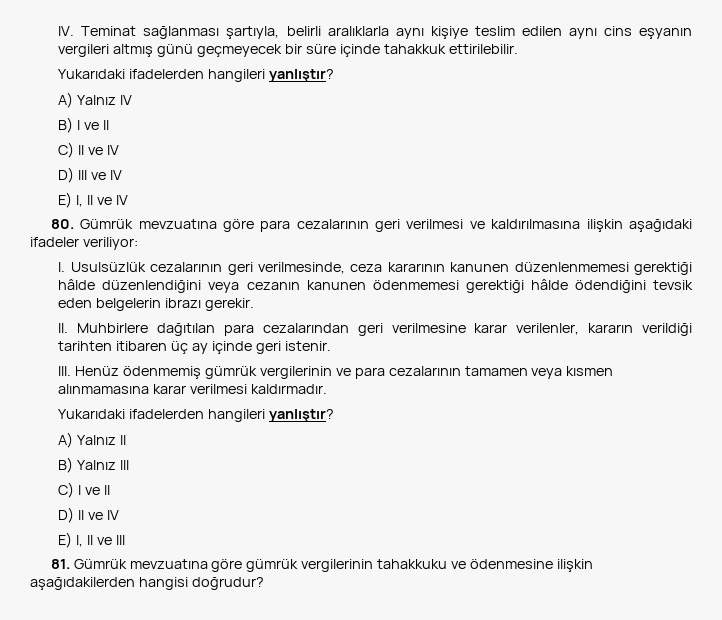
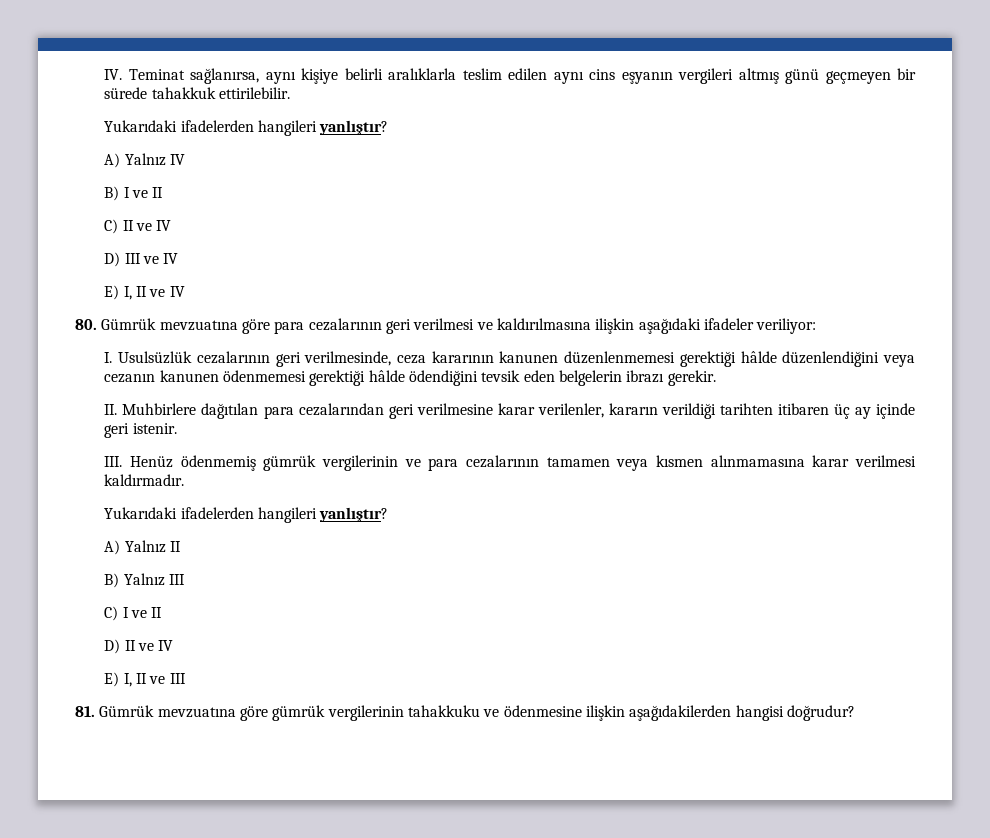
[143,26,468,39] sağlanması şartıyla, belirli aralıklarla aynı kişiye -> [190,68,457,84] sağlanırsa, aynı kişiye belirli aralıklarla
[196,44,380,57] geçmeyecek bir süre içinde -> [825,68,917,84] [104,87,148,99] geçmeyen bir sürede

